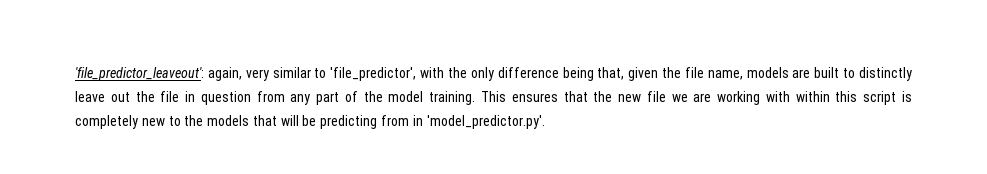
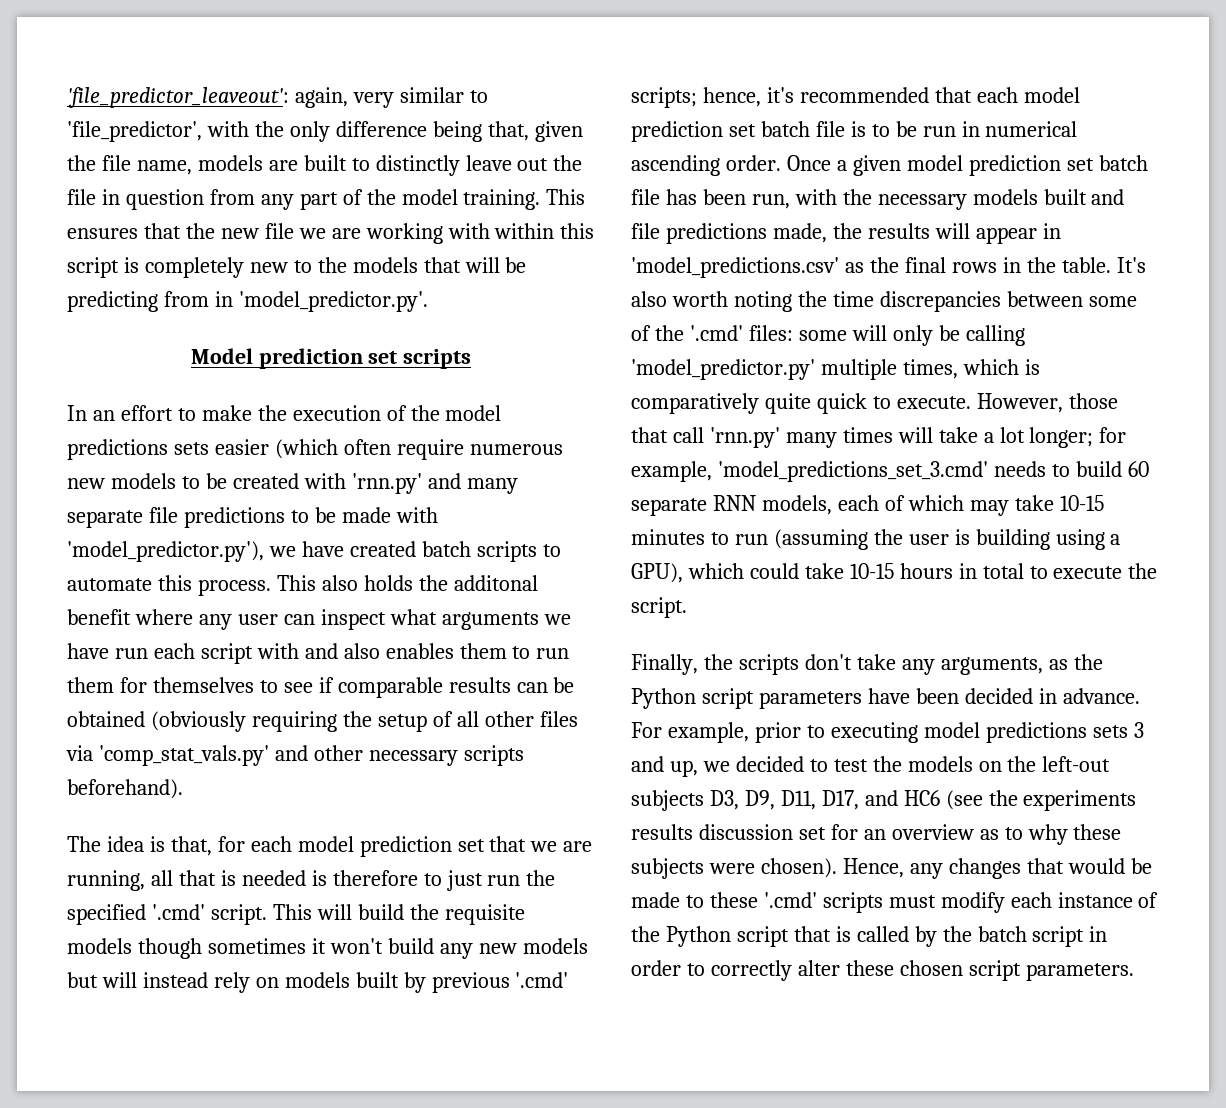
(545, 122) none -> [190,348,472,369] [67,405,502,421] [67,439,563,460] [67,473,518,494] [67,507,438,528] [67,541,561,562] [67,575,538,596] [67,609,571,630] [67,643,570,664] [67,677,575,698] [67,711,578,732] [66,745,524,766] [67,779,183,799] [67,836,593,857] [67,870,556,891] [67,904,525,925] [67,938,588,959] [67,972,569,993] [631,87,1080,108] [631,121,1078,142] [631,155,1148,176] [631,189,1125,210] [631,223,1061,244] [631,257,1146,278] [631,291,1137,312] [631,325,1025,346] [631,359,1040,380] [631,393,1118,414] [631,427,1127,448] [631,461,1149,482] [631,495,1104,516] [631,529,1121,550] [631,563,1158,583] [631,597,687,618] [631,654,1103,675] [631,688,1140,709] [631,722,1144,743] [631,756,1111,777] [631,790,1137,811] [631,824,1122,845] [631,858,1152,879] [631,892,1159,913] [631,926,1108,947] [631,960,1134,981] // Model prediction set scripts // In an effort to make the execution of the model predictions sets easier (which often require numerous new models to be created with 'rnn.py' and many separate file predictions to be made with 'model_predictor.py'), we have created batch scripts to automate this process. This also holds the additonal benefit where any user can inspect what arguments we have run each script with and also enables them to run them for themselves to see if comparable results can be obtained (obviously requiring the setup of all other files via 'comp_stat_vals.py' and other necessary scripts beforehand). // The idea is that, for each model prediction set that we are running, all that is needed is therefore to just run the specified '.cmd' script. This will build the requisite models though sometimes it won't build any new models but will instead rely on models built by previous '.cmd' scripts; hence, it's recommended that each model prediction set batch file is to be run in numerical ascending order. Once a given model prediction set batch file has been run, with the necessary models built and file predictions made, the results will appear in 'model_predictions.csv' as the final rows in the table. It's also worth noting the time discrepancies between some of the '.cmd' files: some will only be calling 'model_predictor.py' multiple times, which is comparatively quite quick to execute. However, those that call 'rnn.py' many times will take a lot longer; for example, 'model_predictions_set_3.cmd' needs to build 60 separate RNN models, each of which may take 10-15 minutes to run (assuming the user is building using a GPU), which could take 10-15 hours in total to execute the script. // Finally, the scripts don't take any arguments, as the Python script parameters have been decided in advance. For example, prior to executing model predictions sets 3 and up, we decided to test the models on the left-out subjects D3, D9, D11, D17, and HC6 (see the experiments results discussion set for an overview as to why these subjects were chosen). Hence, any changes that would be made to these '.cmd' scripts must modify each instance of the Python script that is called by the batch script in order to correctly alter these chosen script parameters.

